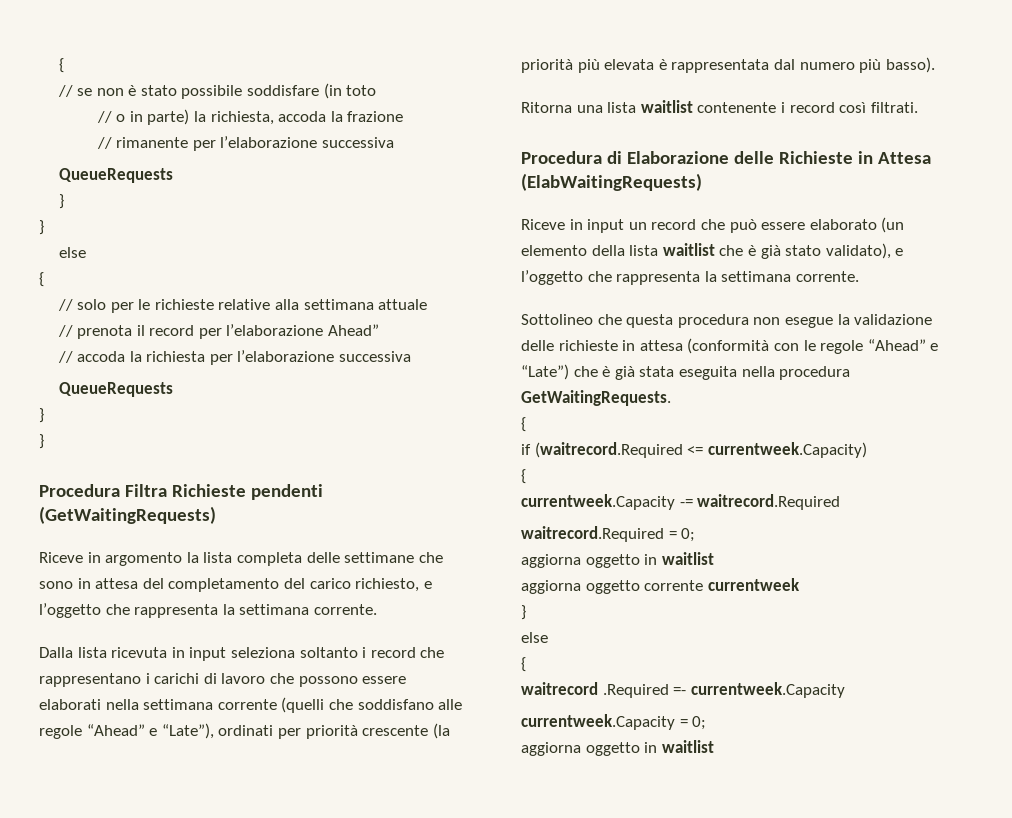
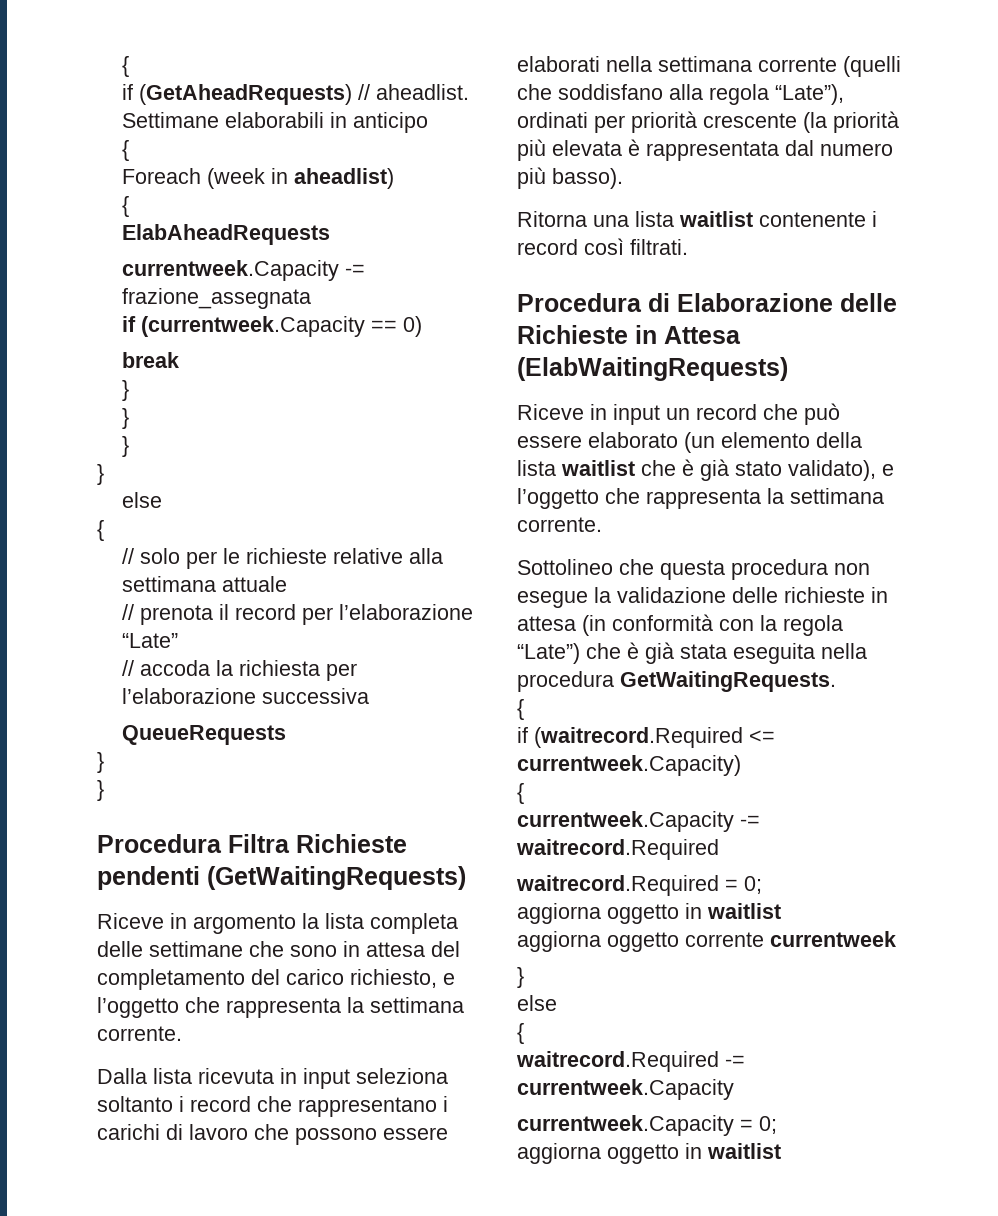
[58,58,64,73] [57,83,377,99] [96,109,404,125] [96,136,394,151] [58,168,173,183] { // // se non è stato possibile soddisfare (in toto // // o in parte) la richiesta, accoda la frazione // // rimanente per l’elaborazione successiva // QueueRequests -> [121,56,129,77] [121,84,469,105] [121,112,428,133] [121,140,129,161] [121,168,394,189] [121,196,129,217] [121,224,330,245] [121,260,365,281] [121,288,311,309] [121,316,422,337] [121,352,179,368] [121,380,129,401] [121,408,129,429] { // if (GetAheadRequests) // aheadlist. Settimane elaborabili in anticipo // { // Foreach (week in aheadlist) // { // ElabAheadRequests // currentweek.Capacity -= frazione_assegnata // if (currentweek.Capacity == 0) // break // } // }
[328,324,380,336] Ahead” -> [121,633,178,648] “Late”
[438,699,463,710] [39,724,158,739] alle regole “Ahead” e -> [669,84,769,105] alla regola
[687,338,939,354] (conformità con le regole “Ahead” e -> [582,614,843,636] (in conformità con la regola
[521,682,687,698] waitrecord .Required =- -> [516,1051,745,1072] waitrecord.Required -=

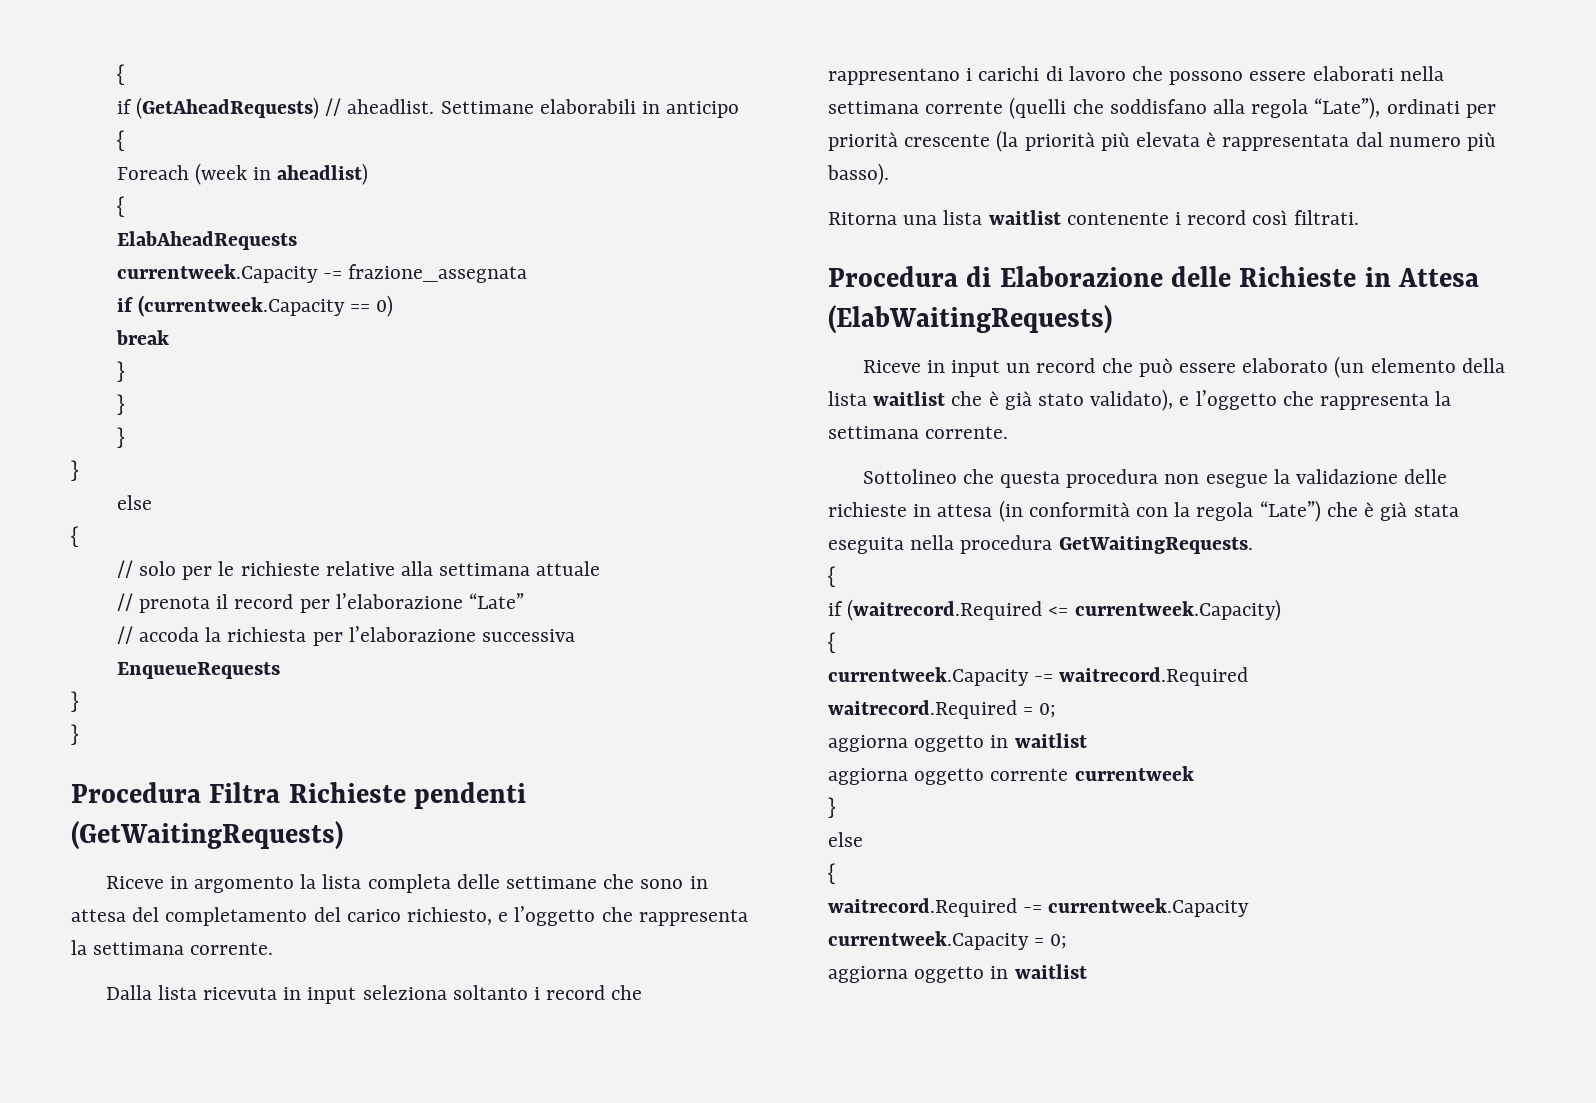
[121,725,286,745] QueueRequests -> [116,662,280,679] EnqueueRequests

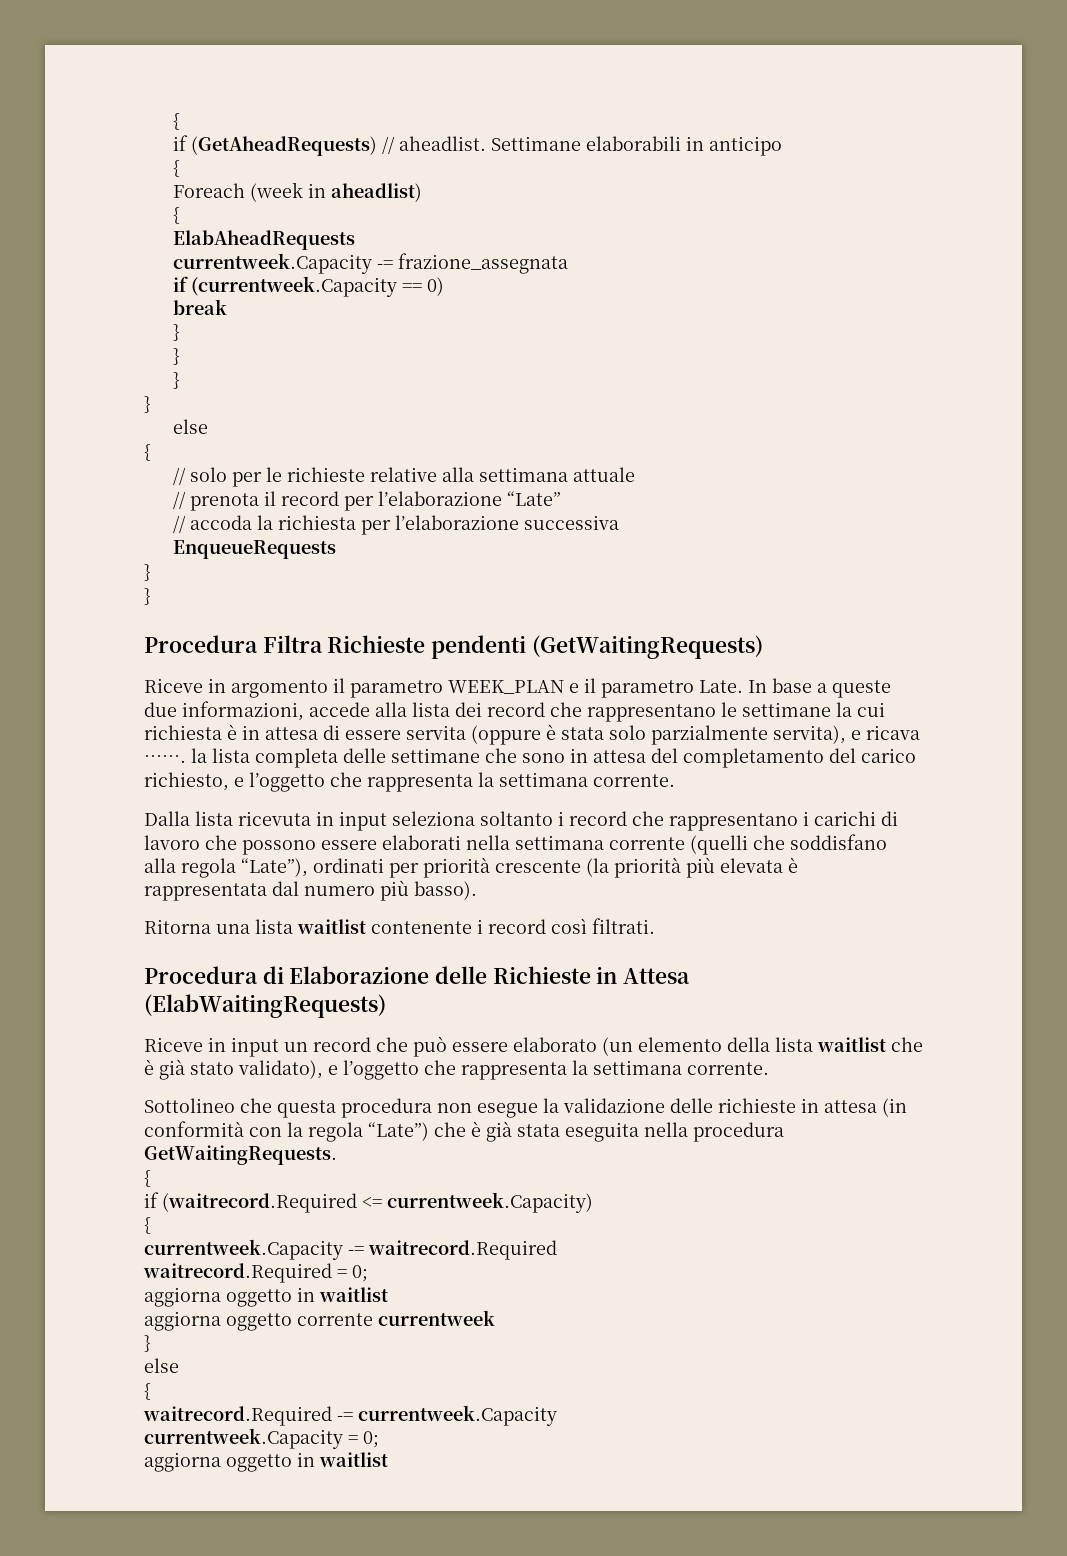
(295, 884) none -> [333,678,891,698] [144,701,885,722] [144,724,920,745] [144,755,186,763] il parametro WEEK_PLAN e il parametro Late. In base a queste due informazioni, accede alla lista dei record che rappresentano le settimane la cui richiesta è in attesa di essere servita (oppure è stata solo parzialmente servita), e ricava …….

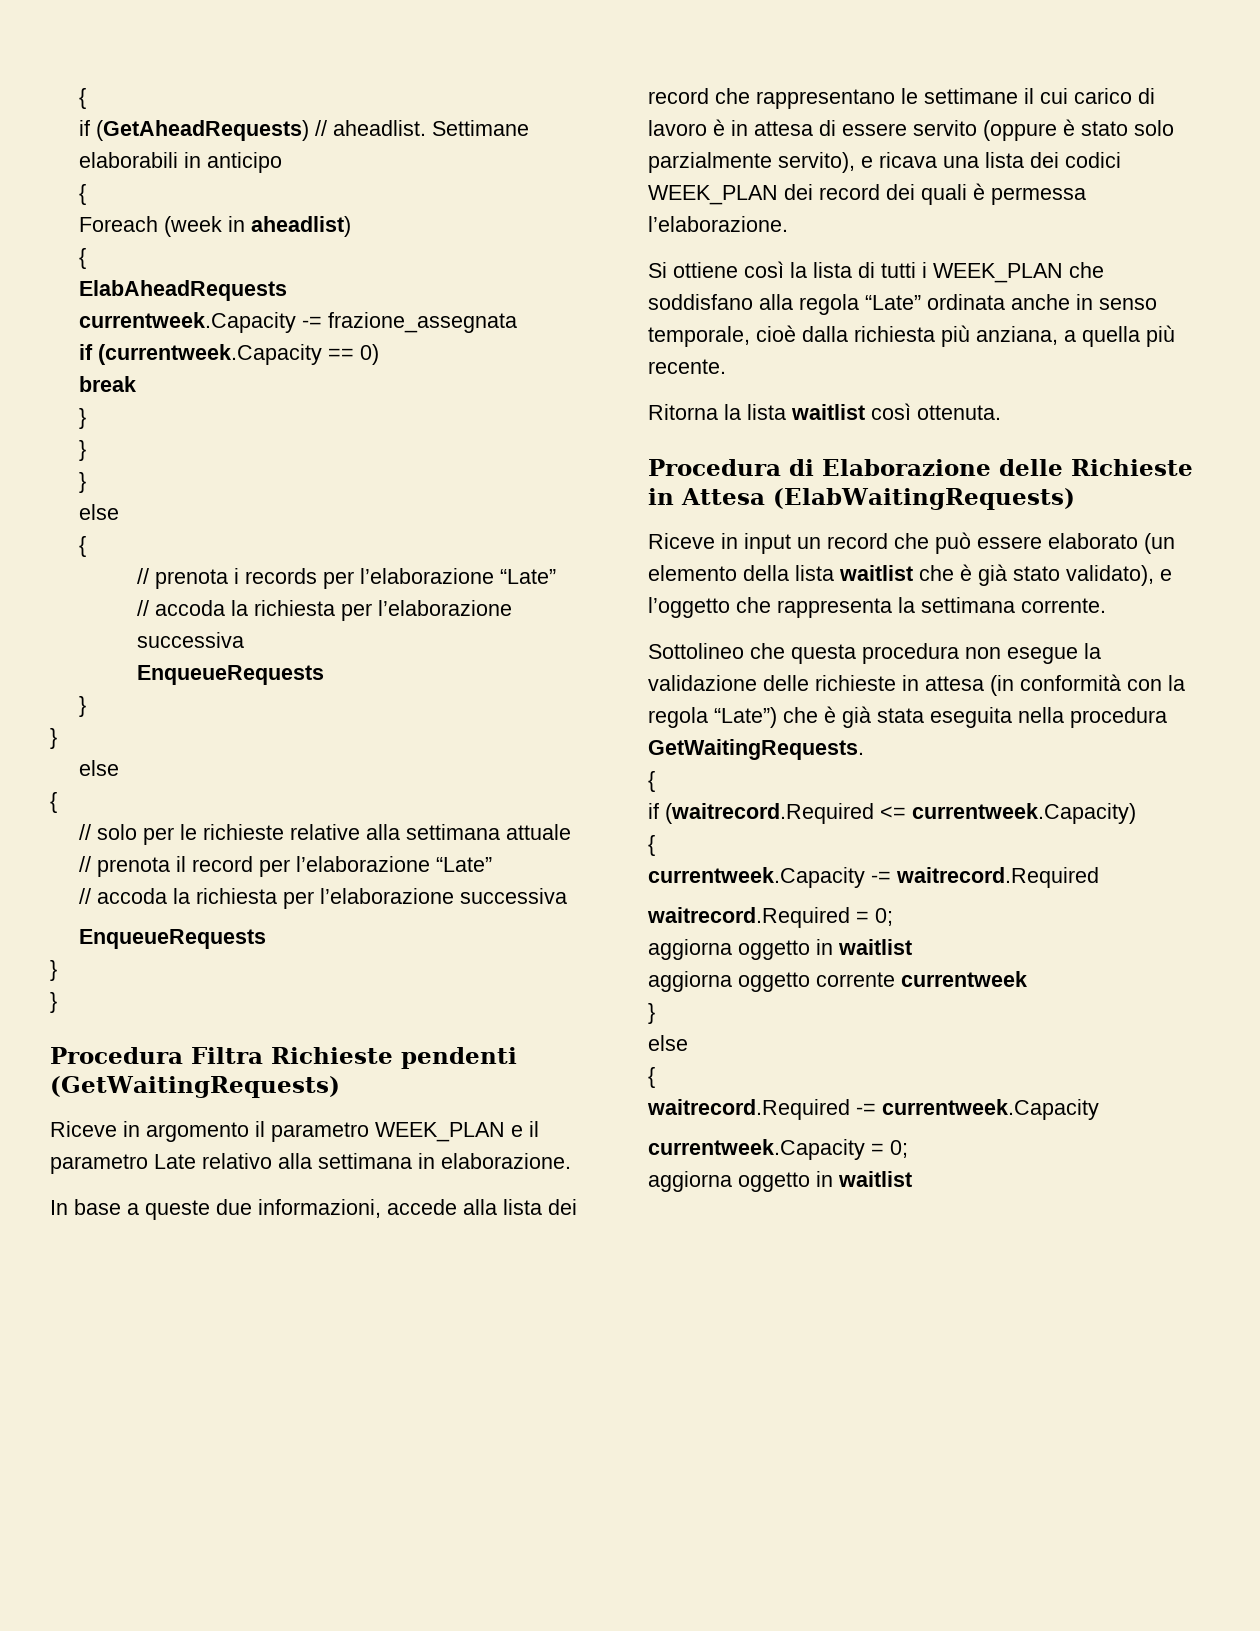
(180, 380) none -> [78,504,119,520] [78,536,86,557] [136,568,556,589] [136,600,512,621] [136,632,244,648] [136,665,324,685] [78,696,86,717] // else // { // // prenota i records per l’elaborazione “Late” // // accoda la richiesta per l’elaborazione successiva // EnqueueRequests // }
[699,680,743,693] Late. -> [154,1153,571,1169] Late relativo alla settimana in elaborazione. //
[836,702,885,717] [144,725,222,740] la cui richiesta -> [1024,88,1155,104] [648,120,707,136] il cui carico di lavoro
[406,725,466,740] servita -> [913,120,977,136] servito
[561,727,604,740] stata -> [1081,121,1128,136] stato
[773,725,846,744] servita), -> [778,152,855,173] servito),
[144,748,916,768] [144,772,675,792] [144,811,898,831] [144,834,887,855] [144,857,798,878] [144,880,477,901] ……. la lista completa delle settimane che sono in attesa del completamento del carico richiesto, e l’oggetto che rappresenta la settimana corrente. // Dalla lista ricevuta in input seleziona soltanto i record che rappresentano i carichi di lavoro che possono essere elaborati nella settimana corrente (quelli che soddisfano alla regola “Late”), ordinati per priorità crescente (la priorità più elevata è rappresentata dal numero più basso). -> [943,152,1121,168] [648,183,1086,205] [648,216,788,232] [648,261,1104,283] [648,294,1157,315] [648,325,1175,347] [648,359,726,374] una lista dei codici WEEK_PLAN dei record dei quali è permessa l’elaborazione. // Si ottiene così la lista di tutti i WEEK_PLAN che soddisfano alla regola “Late” ordinata anche in senso temporale, cioè dalla richiesta più anziana, a quella più recente.
[216,918,655,934] una lista waitlist contenente i record così filtrati. -> [724,403,1001,420] la lista waitlist così ottenuta.

